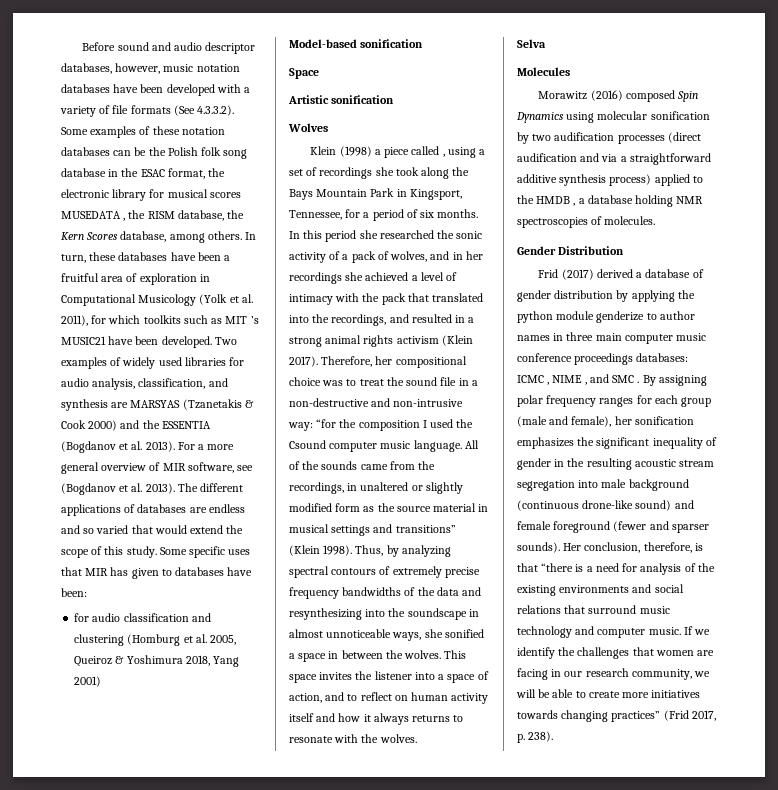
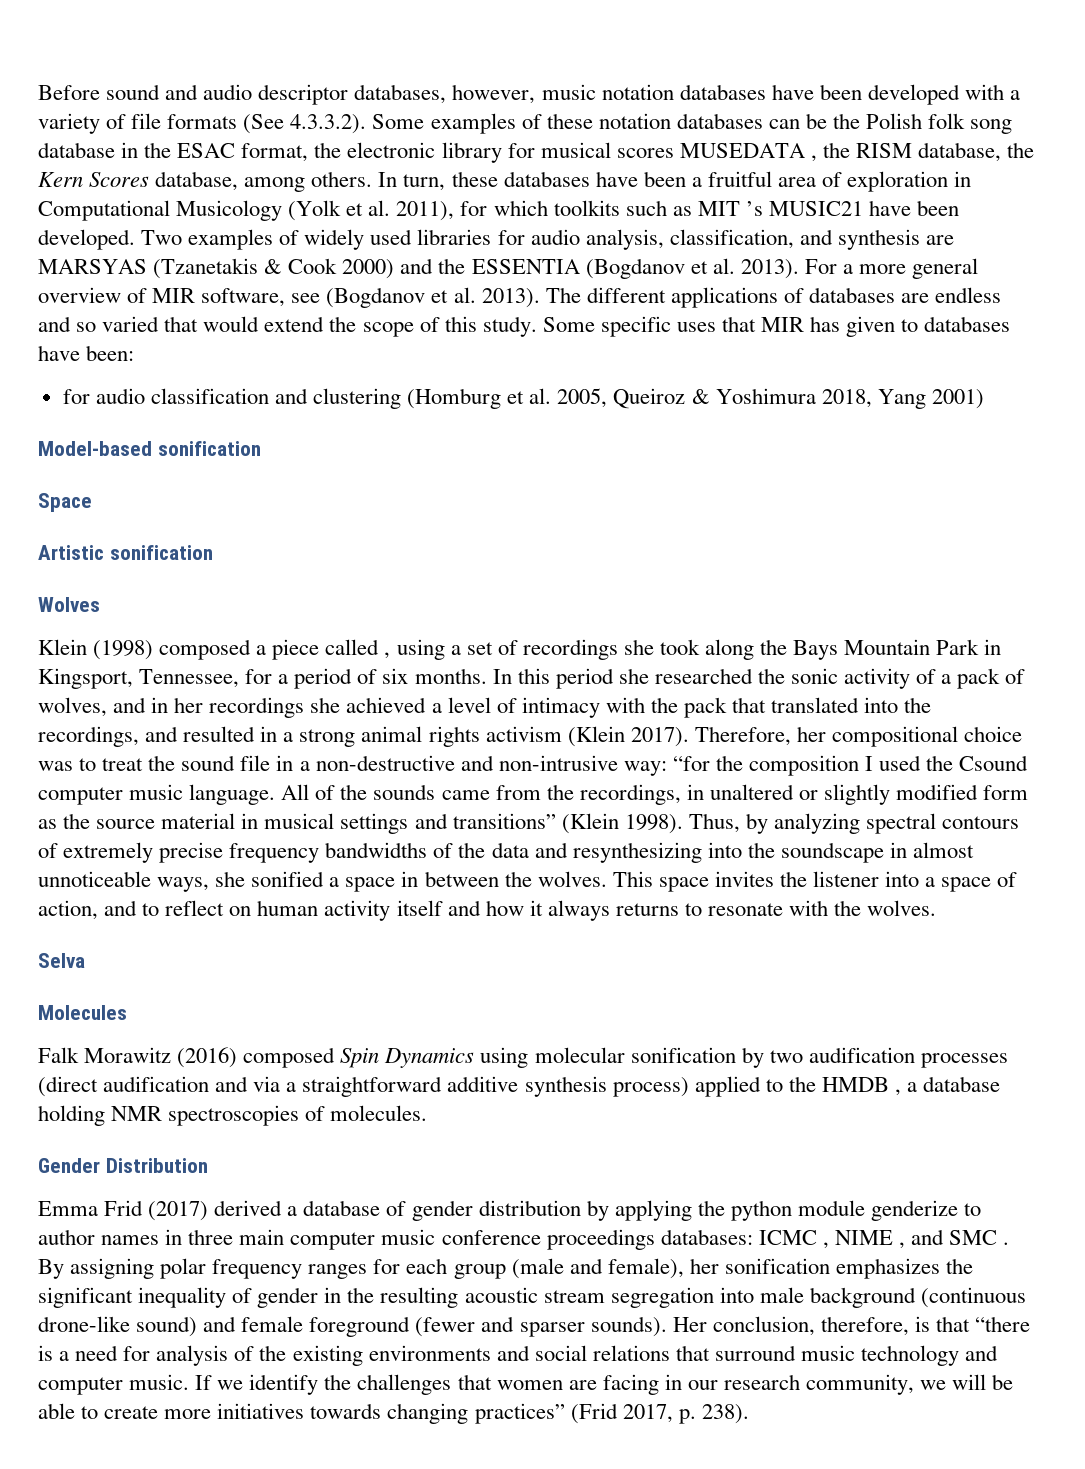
(372, 151) none -> [159,639,252,660] composed
(570, 71) none -> [38,1047,79,1063] Falk
(625, 250) none -> [38,1201,98,1216] Emma

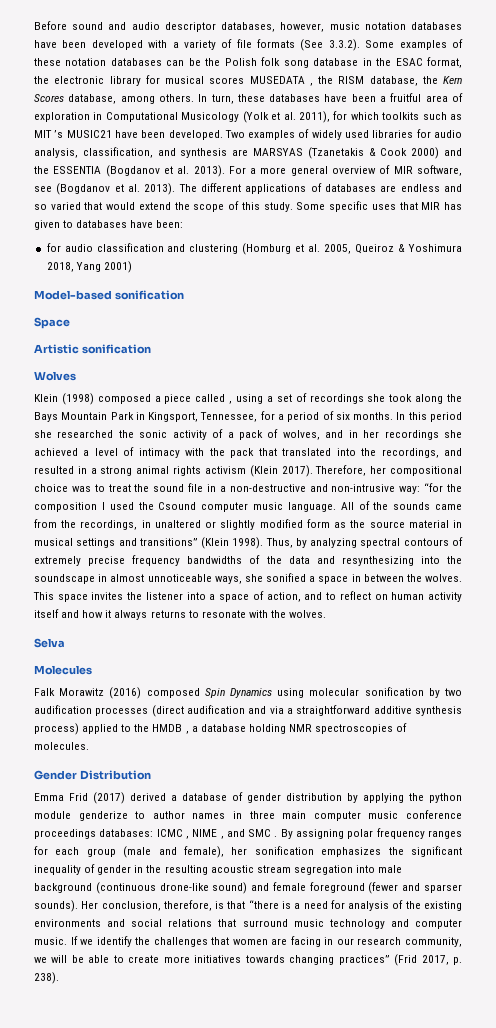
[290,114,367,134] 4.3.3.2). -> [328,39,360,51] 3.3.2).

